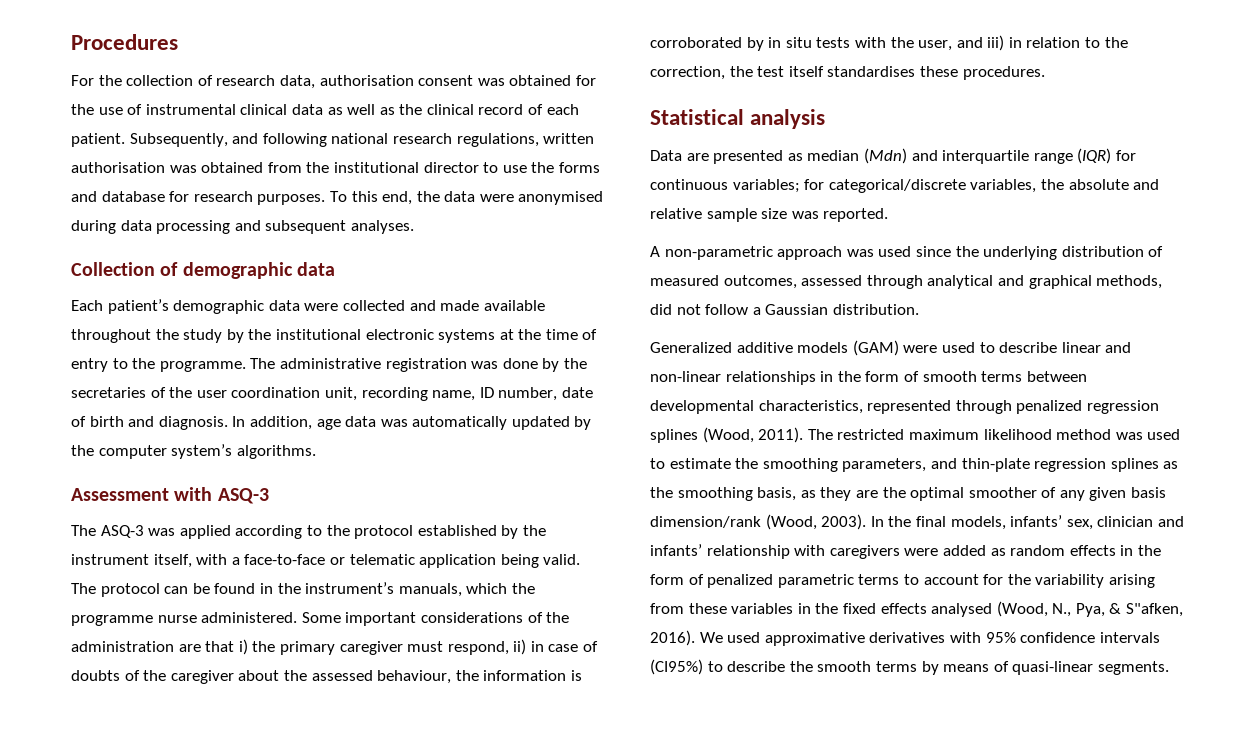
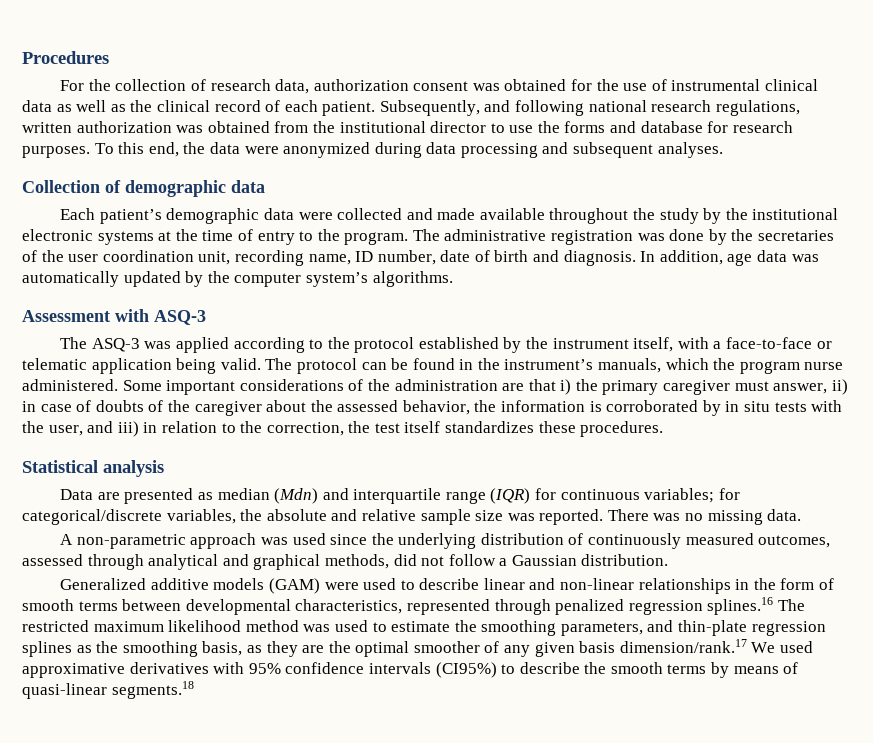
[319,75,414,86] authorisation -> [313,79,409,91] authorization
[71,162,165,173] authorisation -> [76,121,172,133] authorization
[518,191,604,205] anonymised -> [283,142,371,158] anonymized
[159,361,246,372] programme. -> [344,232,409,245] program.
[71,615,153,626] programme -> [739,361,800,374] program
[447,641,509,655] respond, -> [773,383,828,394] answer,
[377,670,452,684] behaviour, -> [402,400,470,415] behavior,
[827,66,916,77] standardises -> [445,421,535,433] standardizes
(889, 215) none -> [607,509,802,525] There was no missing data.
(1164, 251) none -> [588,533,682,549] continuously
[650,427,804,443] splines (Wood, 2011). -> [707,597,774,615] splines.16
[650,514,1184,530] [650,544,1161,559] [650,574,1155,588] [650,601,1184,617] [650,630,695,646] dimension/rank (Wood, 2003). In the final models, infants’ sex, clinician and infants’ relationship with caregivers were added as random effects in the form of penalized parametric terms to account for the variability arising from these variables in the fixed effects analysed (Wood, N., Pya, & S"afken, 2016). -> [619,639,747,653] dimension/rank.17
[1097,661,1169,675] segments. -> [111,681,194,699] segments.18

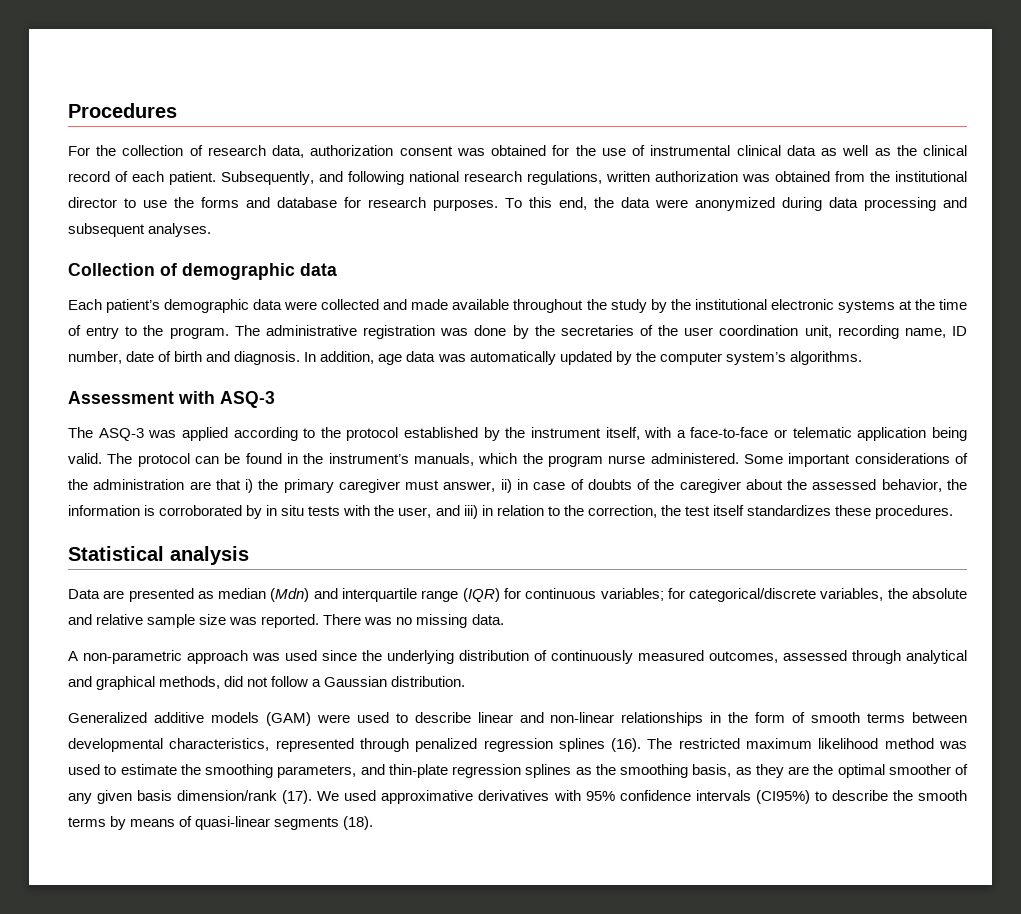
[707,597,774,615] splines.16 -> [558,738,642,752] splines (16).
[619,639,747,653] dimension/rank.17 -> [177,790,313,804] dimension/rank (17).
[111,681,194,699] segments.18 -> [274,816,374,830] segments (18).

